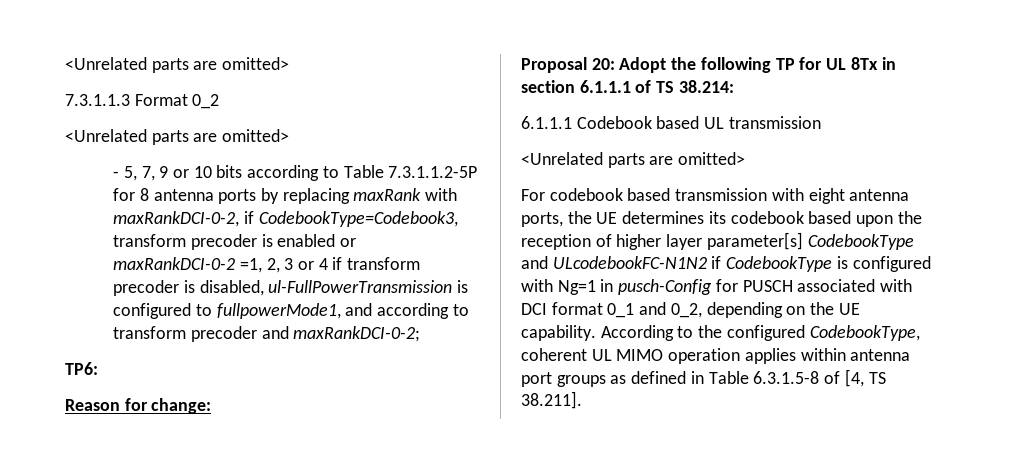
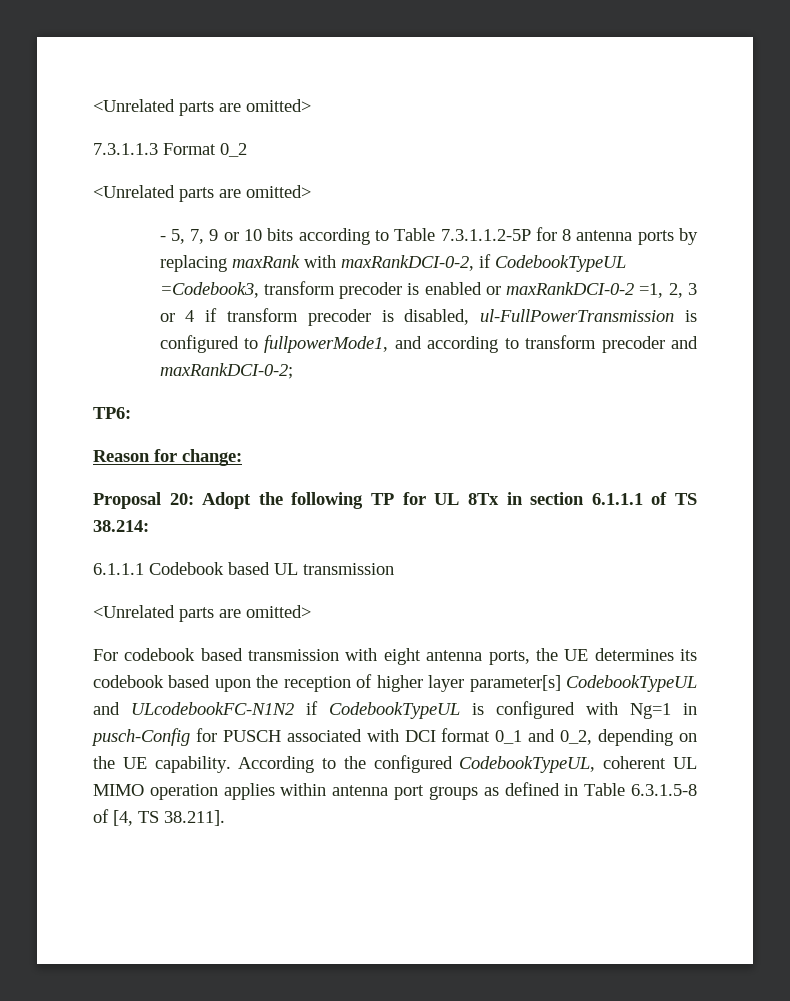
[258,211,458,227] CodebookType=Codebook3, -> [494,255,626,272] [159,282,259,298] CodebookTypeUL =Codebook3,
[807,234,914,250] CodebookType -> [566,675,698,692] CodebookTypeUL
[726,256,833,272] CodebookType -> [329,702,460,719] CodebookTypeUL
[809,325,920,341] CodebookType, -> [459,756,596,773] CodebookTypeUL,

